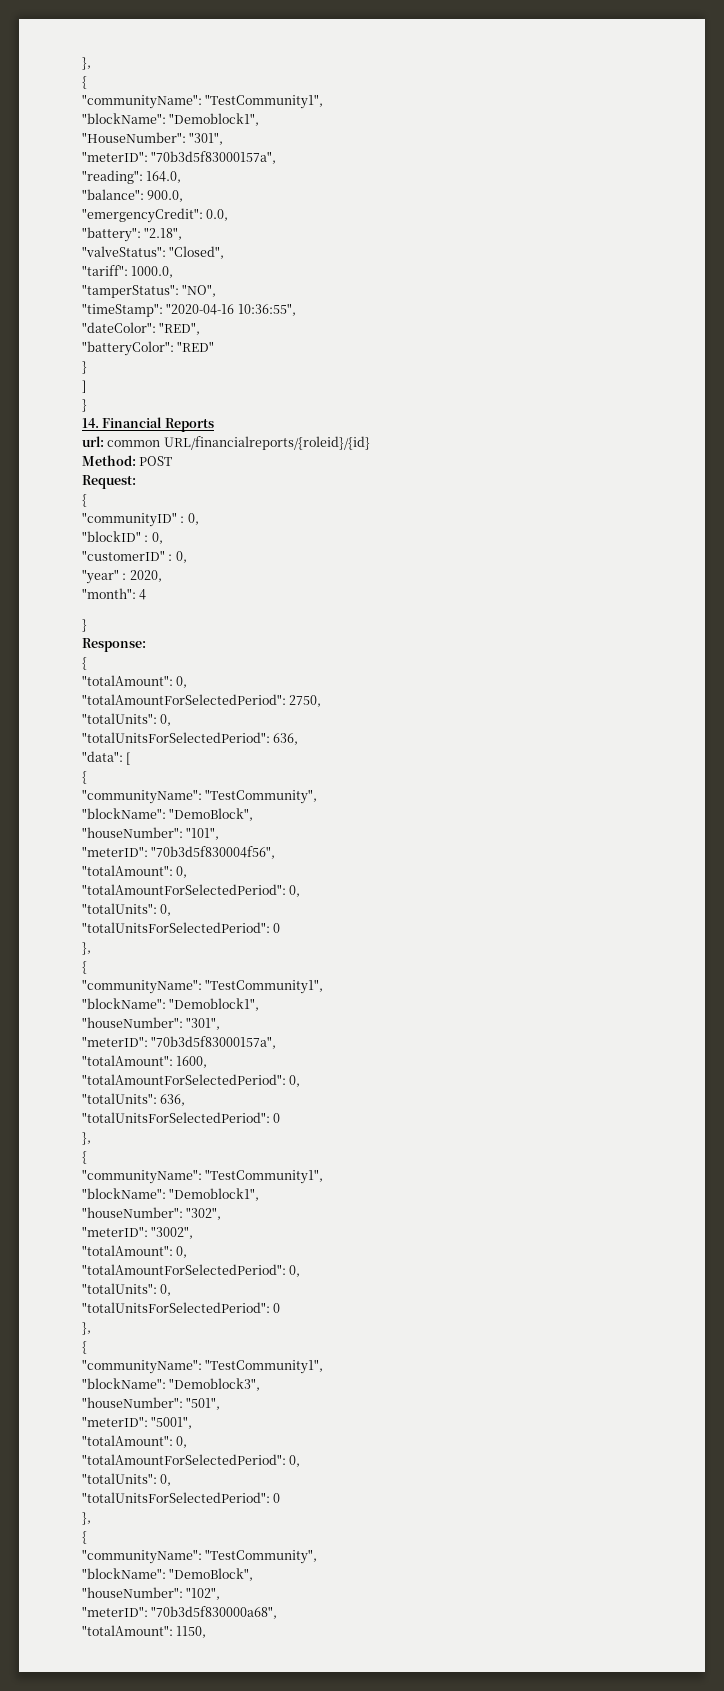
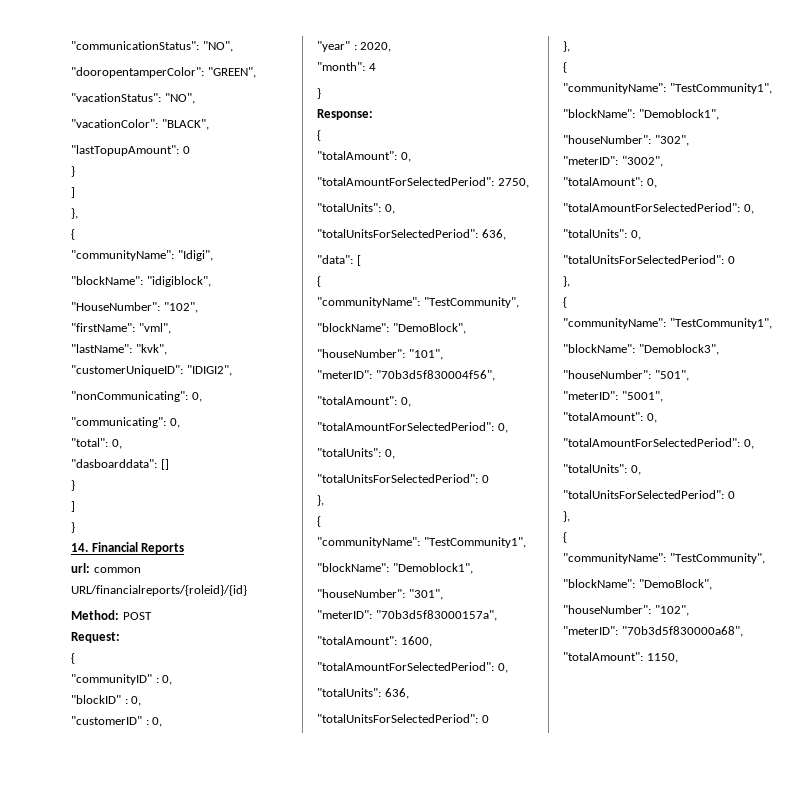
[82,57,91,70] [82,76,87,89] [82,94,324,109] [82,113,260,126] }, // { // "communityName": "TestCommunity1", // "blockName": "Demoblock1", -> [71,41,233,52] [71,67,256,78] [71,93,195,104] [71,119,209,130] [71,145,190,156] [71,166,75,177] [71,187,75,198] [71,208,78,219] [71,229,75,240] [71,250,213,261] [71,276,211,287] "communicationStatus": "NO", // "dooropentamperColor": "GREEN", // "vacationStatus": "NO", // "vacationColor": "BLACK", // "lastTopupAmount": 0 // } // ] // }, // { // "communityName": "Idigi", // "blockName": "idigiblock",
[189,132,224,145] [82,151,277,164] [82,170,182,184] [82,189,184,202] [82,208,229,223] [82,227,183,242] [82,246,225,259] [82,265,174,278] [82,284,217,298] [82,303,296,317] [82,322,201,335] [82,341,215,356] "301", // "meterID": "70b3d5f83000157a", // "reading": 164.0, // "balance": 900.0, // "emergencyCredit": 0.0, // "battery": "2.18", // "valveStatus": "Closed", // "tariff": 1000.0, // "tamperStatus": "NO", // "timeStamp": "2020-04-16 10:36:55", // "dateColor": "RED", // "batteryColor": "RED" -> [163,302,198,313] [71,323,171,334] [71,344,167,355] [71,365,232,376] [71,391,202,402] [71,417,180,428] [71,438,122,449] [71,459,169,470] "102", // "firstName": "vml", // "lastName": "kvk", // "customerUniqueID": "IDIGI2", // "nonCommunicating": 0, // "communicating": 0, // "total": 0, // "dasboarddata": []

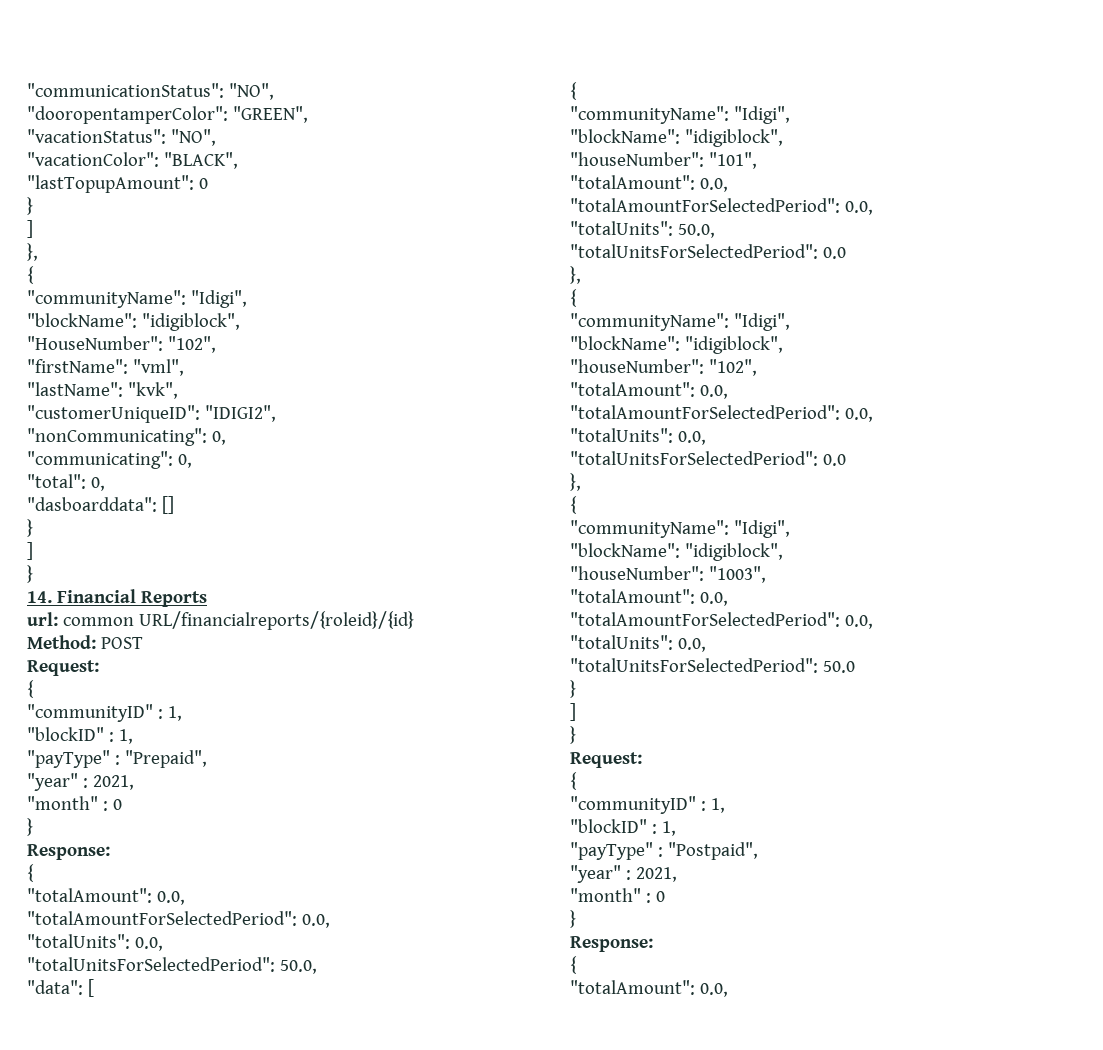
[162,675,173,685] [71,695,142,706] [71,716,163,727] [317,41,392,52] [317,62,376,71] [317,88,321,99] [317,109,373,120] [317,130,321,141] [317,151,411,162] [317,177,529,188] [317,203,395,214] [317,229,506,240] 0, // "blockID" : 0, // "customerID" : 0, // "year" : 2020, // "month": 4 // } // Response: // { // "totalAmount": 0, // "totalAmountForSelectedPeriod": 2750, // "totalUnits": 0, // "totalUnitsForSelectedPeriod": 636, -> [167,706,182,721] [27,727,133,744] [27,750,207,768] [27,773,134,791] [27,796,122,811] [27,818,33,836] [27,844,110,860] [27,864,34,882] [27,888,185,905] [27,911,330,928] [27,934,163,951] [27,957,317,974] 1, // "blockID" : 1, // "payType" : "Prepaid", // "year" : 2021, // "month" : 0 // } // Response: // { // "totalAmount": 0.0, // "totalAmountForSelectedPeriod": 0.0, // "totalUnits": 0.0, // "totalUnitsForSelectedPeriod": 50.0,
[423,297,519,308] [317,323,466,334] "TestCommunity", // "blockName": "DemoBlock", -> [733,106,790,124] [570,129,783,147] "Idigi", // "blockName": "idigiblock",
[317,370,495,381] [317,396,411,407] [317,422,508,433] [317,448,395,459] [317,474,489,483] [317,495,324,506] [317,516,321,527] [317,537,526,548] [317,563,473,574] [317,589,443,600] [317,610,497,621] [317,636,432,647] [317,662,508,673] [317,688,409,699] [317,714,489,723] [563,41,570,52] [563,62,567,73] [563,83,772,94] [563,109,719,120] [563,135,689,146] [563,156,663,167] [563,177,657,188] [563,203,754,214] [563,229,641,240] [563,255,735,264] [563,276,570,287] [563,297,567,308] [563,318,772,329] [563,344,719,355] [563,370,689,381] [563,391,663,402] [563,412,657,423] [563,438,754,449] [563,464,641,475] [563,490,735,499] [563,511,570,522] [563,532,567,543] [563,553,765,564] [563,579,712,590] [563,605,689,616] [563,626,743,637] [563,652,678,663] // "meterID": "70b3d5f830004f56", // "totalAmount": 0, // "totalAmountForSelectedPeriod": 0, // "totalUnits": 0, // "totalUnitsForSelectedPeriod": 0 // }, // { // "communityName": "TestCommunity1", // "blockName": "Demoblock1", // "houseNumber": "301", // "meterID": "70b3d5f83000157a", // "totalAmount": 1600, // "totalAmountForSelectedPeriod": 0, // "totalUnits": 636, // "totalUnitsForSelectedPeriod": 0 // }, // { // "communityName": "TestCommunity1", // "blockName": "Demoblock1", // "houseNumber": "302", // "meterID": "3002", // "totalAmount": 0, // "totalAmountForSelectedPeriod": 0, // "totalUnits": 0, // "totalUnitsForSelectedPeriod": 0 // }, // { // "communityName": "TestCommunity1", // "blockName": "Demoblock3", // "houseNumber": "501", // "meterID": "5001", // "totalAmount": 0, // "totalAmountForSelectedPeriod": 0, // "totalUnits": 0, // "totalUnitsForSelectedPeriod": 0 // }, // { // "communityName": "TestCommunity", // "blockName": "DemoBlock", // "houseNumber": "102", // "meterID": "70b3d5f830000a68", // "totalAmount": 1150, -> [570,175,728,192] [570,198,873,215] [570,221,715,238] [570,244,846,259] [570,266,581,284] [570,289,577,307] [570,313,790,331] [570,336,783,354] [570,359,757,376] [570,382,728,399] [570,405,873,422] [570,428,706,445] [570,451,846,466] [570,473,581,491] [570,496,577,514] [570,520,790,538] [570,543,783,561] [570,566,766,583] [570,589,728,606] [570,612,873,629] [570,635,706,652] [570,658,855,673] [570,680,576,698] [570,703,576,721] [570,726,576,744] [570,752,642,768] [570,772,577,790] [570,796,725,814] [570,819,676,836] [570,842,758,860] [570,865,677,883] [570,888,665,903] [570,910,576,928] [570,936,653,952] [570,956,577,974] [570,980,728,997] // "totalAmount": 0.0, // "totalAmountForSelectedPeriod": 0.0, // "totalUnits": 50.0, // "totalUnitsForSelectedPeriod": 0.0 // }, // { // "communityName": "Idigi", // "blockName": "idigiblock", // "houseNumber": "102", // "totalAmount": 0.0, // "totalAmountForSelectedPeriod": 0.0, // "totalUnits": 0.0, // "totalUnitsForSelectedPeriod": 0.0 // }, // { // "communityName": "Idigi", // "blockName": "idigiblock", // "houseNumber": "1003", // "totalAmount": 0.0, // "totalAmountForSelectedPeriod": 0.0, // "totalUnits": 0.0, // "totalUnitsForSelectedPeriod": 50.0 // } // ] // } // Request: // { // "communityID" : 1, // "blockID" : 1, // "payType" : "Postpaid", // "year" : 2021, // "month" : 0 // } // Response: // { // "totalAmount": 0.0,

